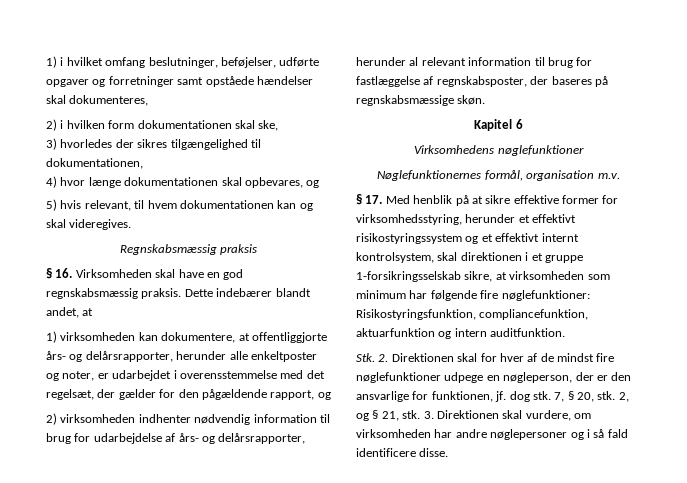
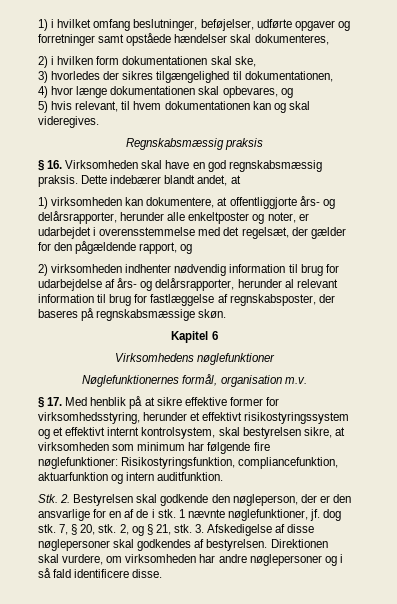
[460,252,583,263] [356,271,461,282] direktionen i et gruppe 1-forsikringsselskab -> [242,427,301,439] bestyrelsen
[391,353,615,362] [356,372,500,383] Direktionen skal for hver af de mindst fire nøglefunktioner udpege en -> [73,494,230,506] Bestyrelsen skal godkende den
[431,391,493,402] funktionen, -> [109,509,308,521] en af de i stk. 1 nævnte nøglefunktioner,
(434, 415) none -> [207,524,315,536] [38,539,268,551] Afskedigelse af disse nøglepersoner skal godkendes af bestyrelsen.

